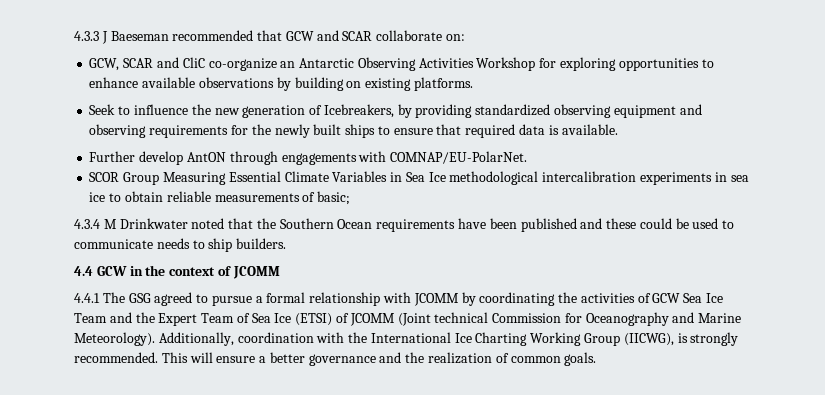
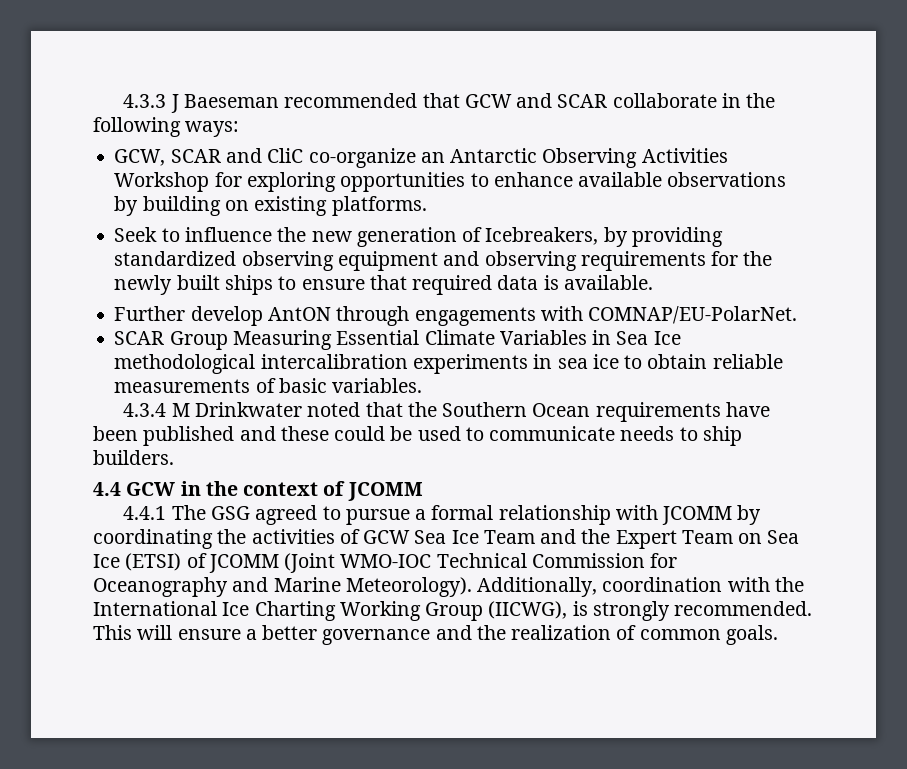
[446,34,466,41] on: -> [721,93,776,108] [93,117,240,137] in the following ways:
[89,172,120,182] SCOR -> [114,331,165,345] SCAR
[317,191,351,205] basic; -> [278,378,423,393] basic variables.
[236,313,250,323] of -> [738,533,763,544] on
[434,312,489,323] technical -> [340,553,527,568] WMO-IOC Technical

